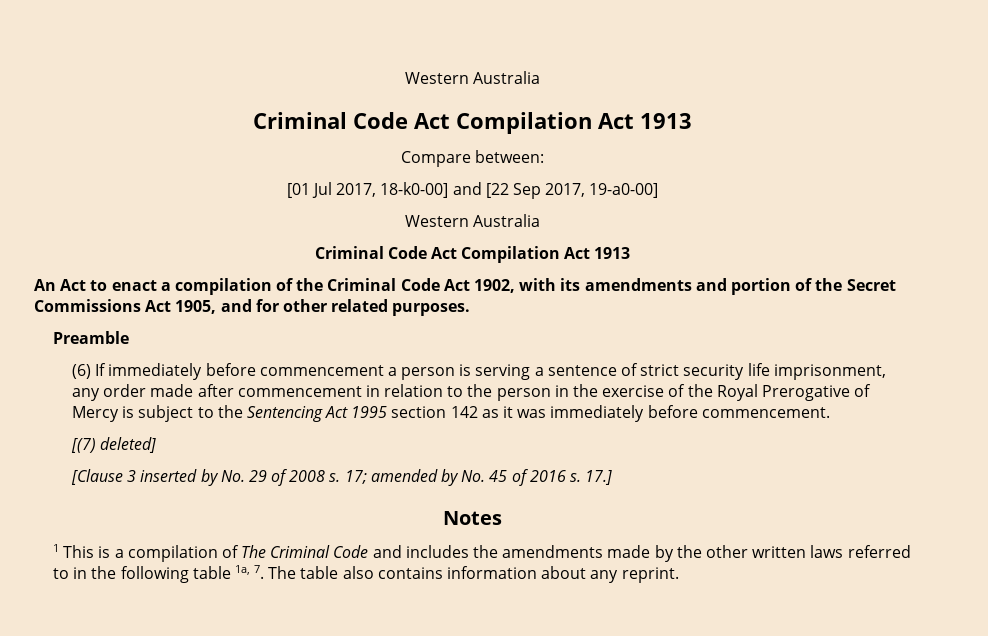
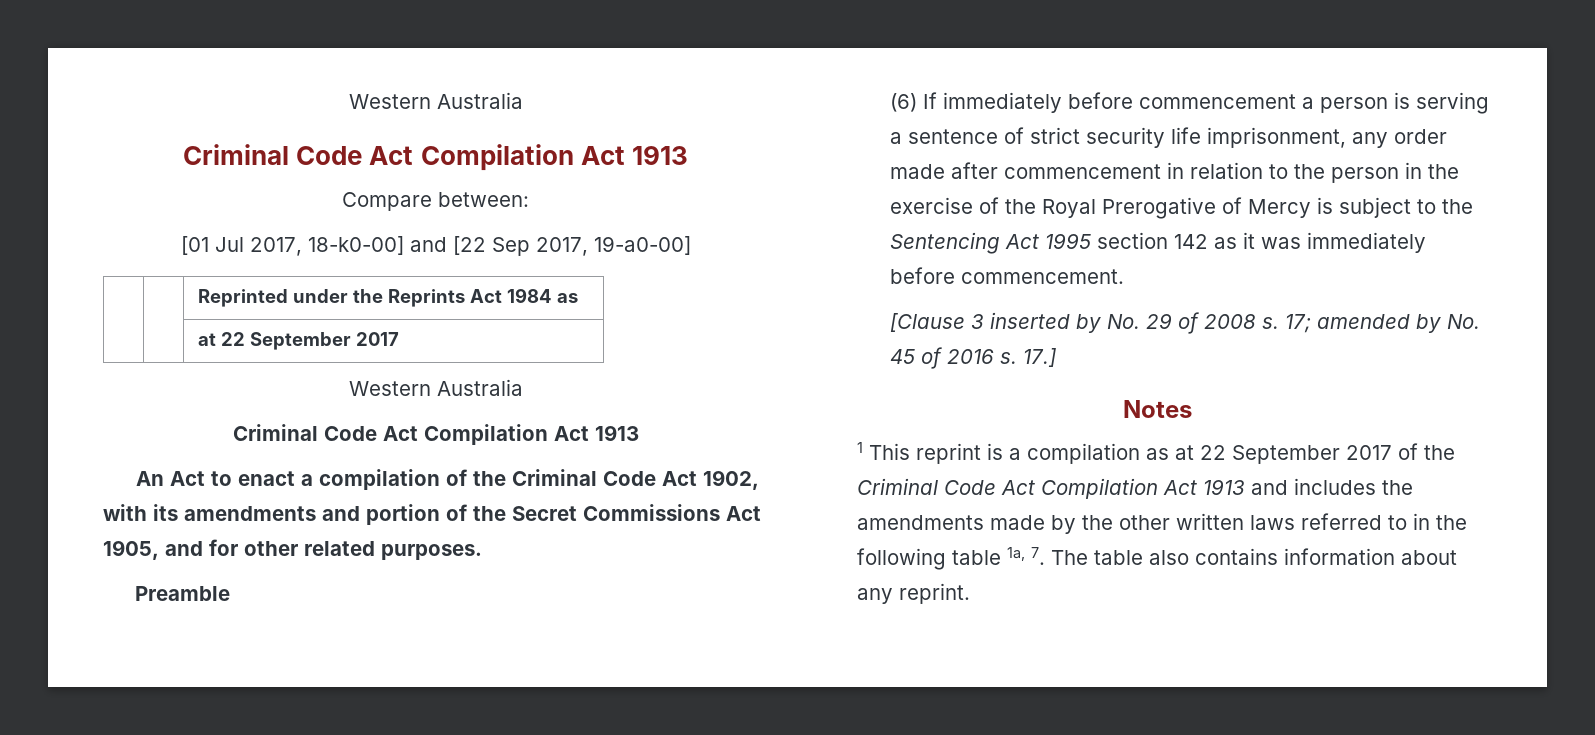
(659, 190) none -> [198,288,579,307] [198,332,400,350] // | | Reprinted under the Reprints Act 1984 as // | | at 22 September 2017
[70,437,157,453] // [(7) deleted] -> (1124, 276) none
(95, 551) none -> [916,443,982,464] reprint
[221,545,369,558] of The Criminal Code -> [1146,443,1456,464] [857,478,1246,499] as at 22 September 2017 of the Criminal Code Act Compilation Act 1913

